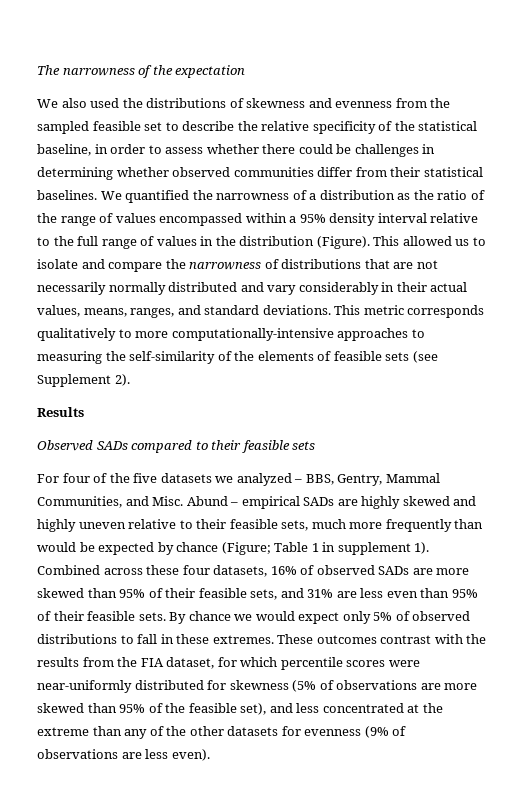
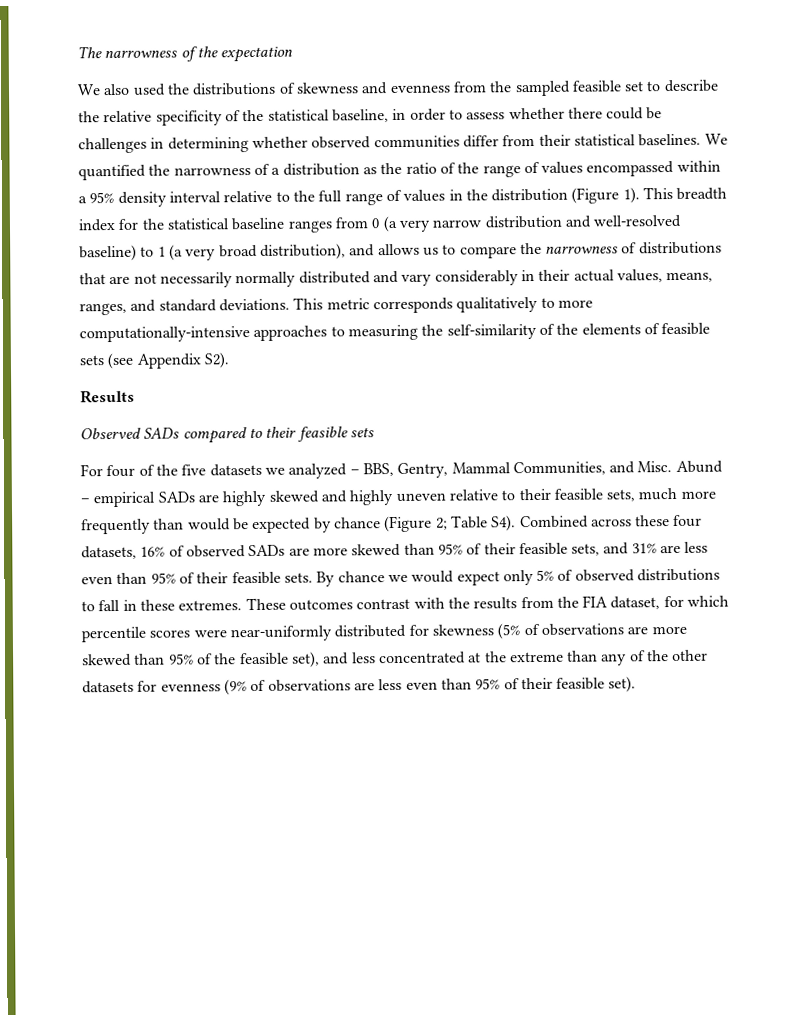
[316,236,486,249] [37,259,105,269] (Figure). This allowed us to isolate and -> [571,186,728,204] [78,214,682,233] [79,243,457,262] (Figure 1). This breadth index for the statistical baseline ranges from 0 (a very narrow distribution and well-resolved baseline) to 1 (a very broad distribution), and allows us to
[37,374,130,387] Supplement 2). -> [136,352,229,369] Appendix S2).
[221,542,430,555] (Figure; Table 1 in supplement 1). -> [384,515,517,533] (Figure 2; Table S4).
[171,749,210,761] even). -> [405,676,637,693] even than 95% of their feasible set).

